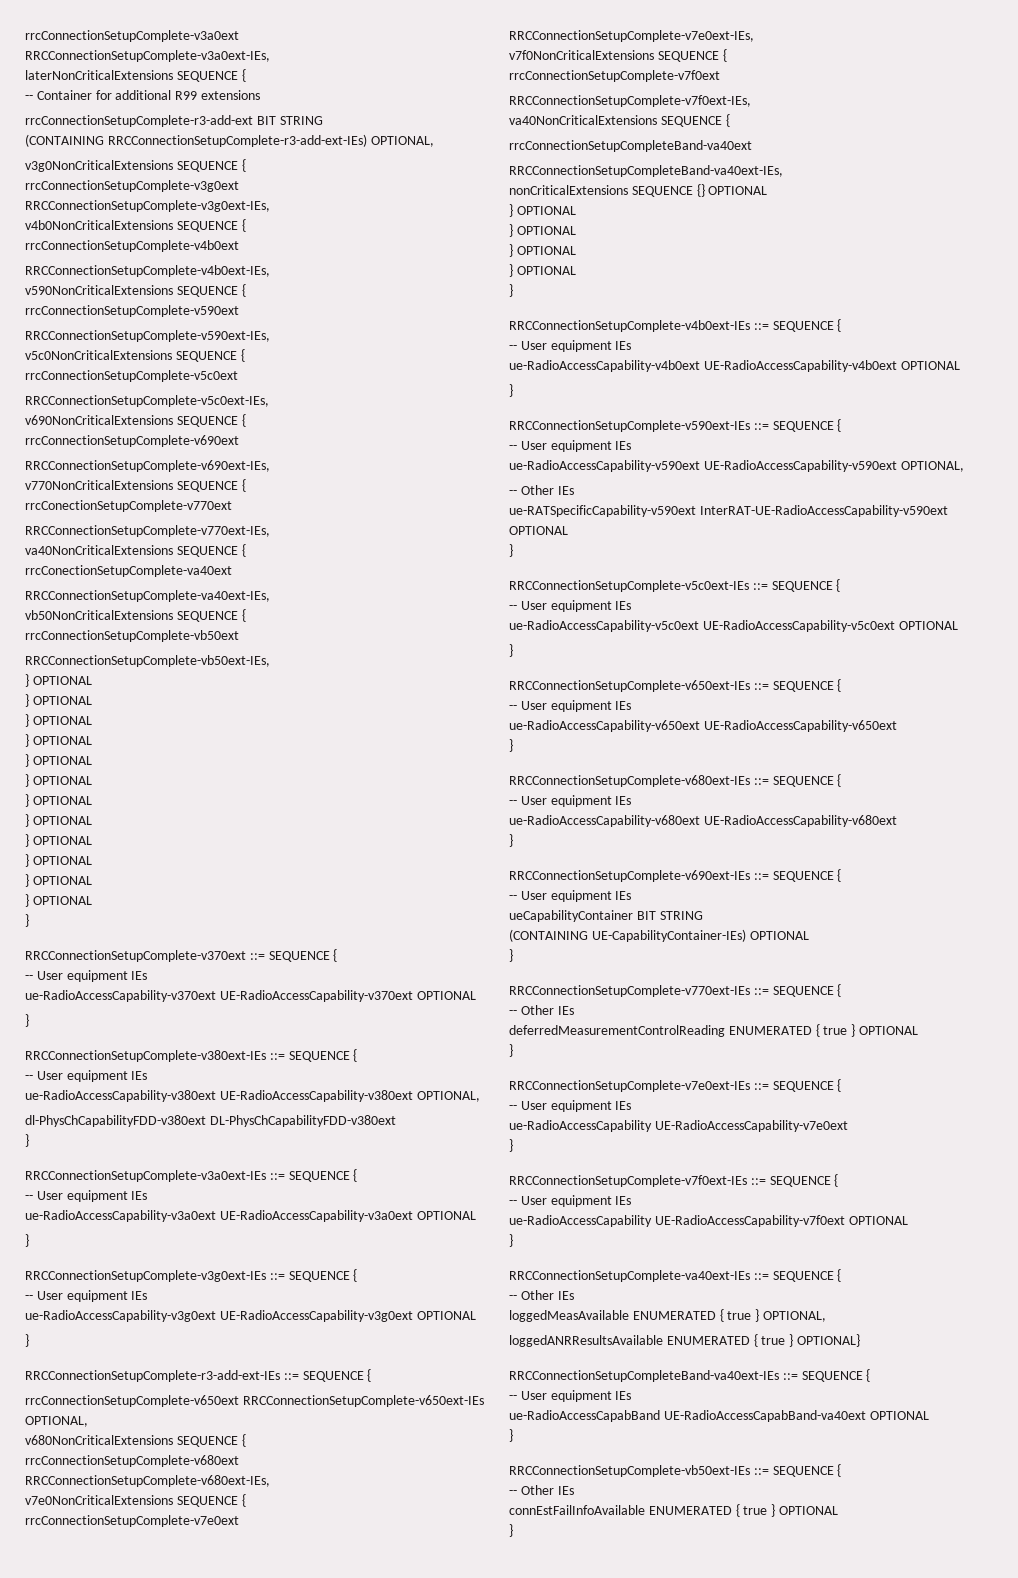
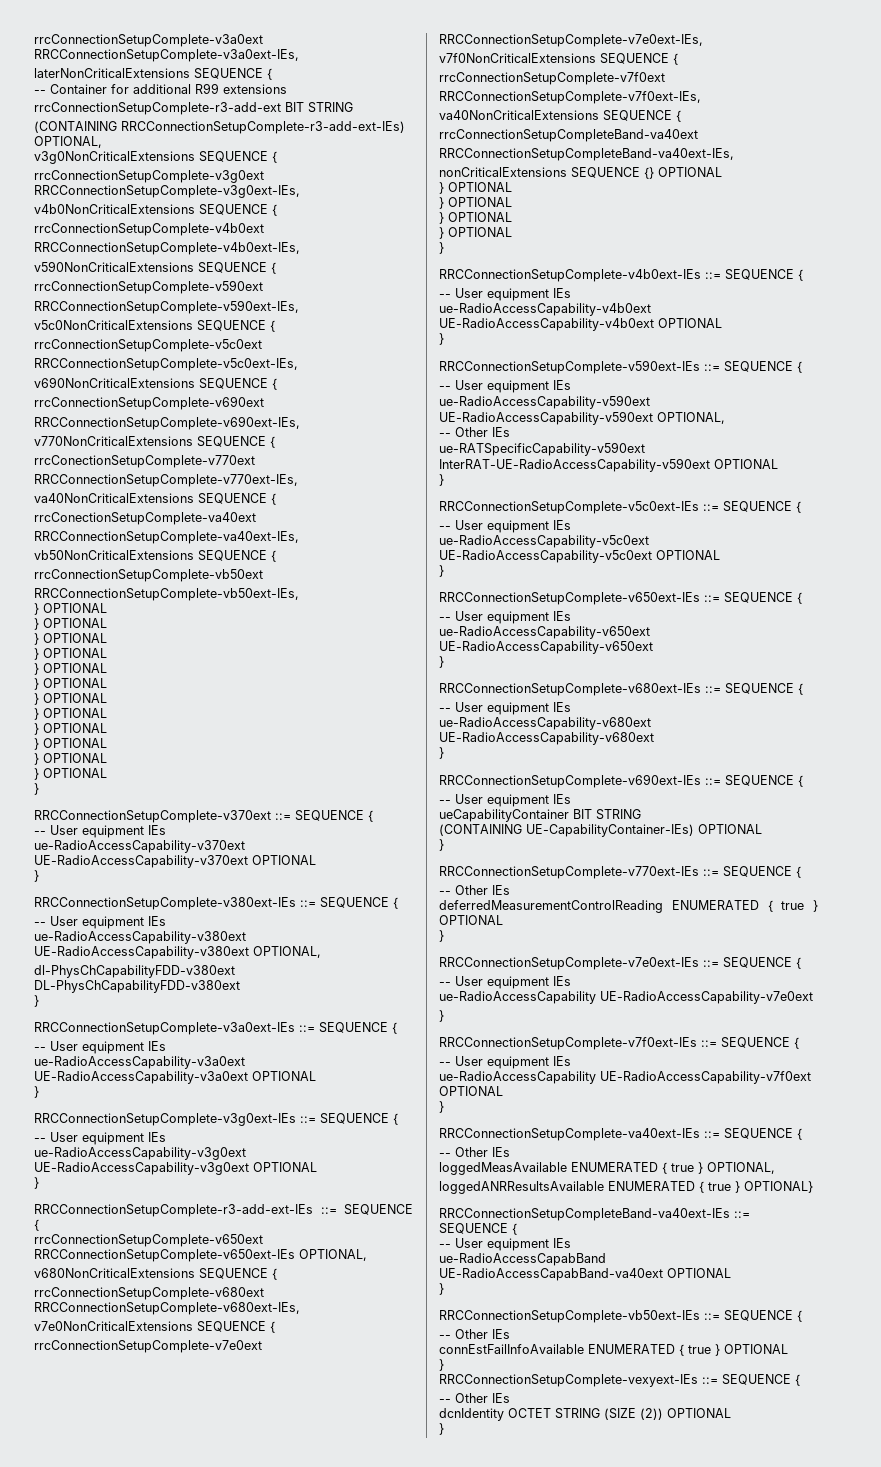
(513, 1530) none -> [439,1374,800,1387] [439,1393,510,1403] [439,1408,731,1421] [439,1423,444,1435] // RRCConnectionSetupComplete-vexyext-IEs ::= SEQUENCE { // -- Other IEs // dcnIdentity OCTET STRING (SIZE (2)) OPTIONAL // }

